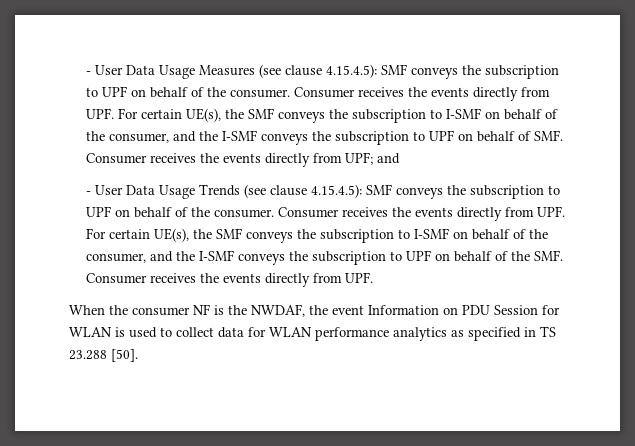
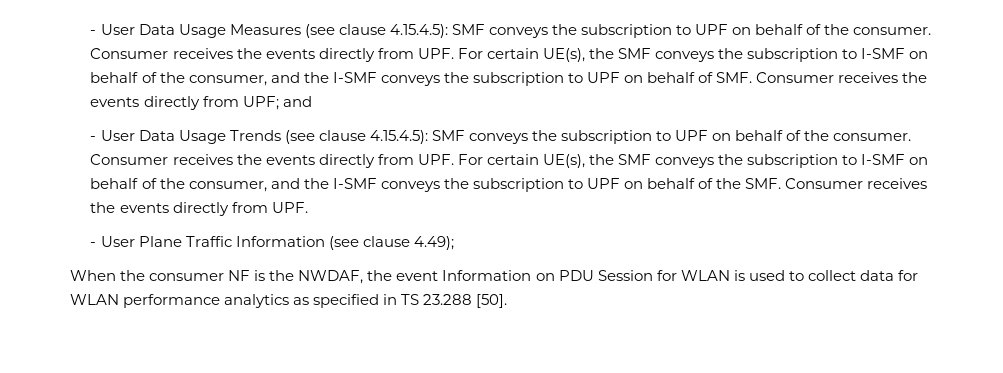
(373, 277) none -> [90,236,454,250] // - User Plane Traffic Information (see clause 4.49);

